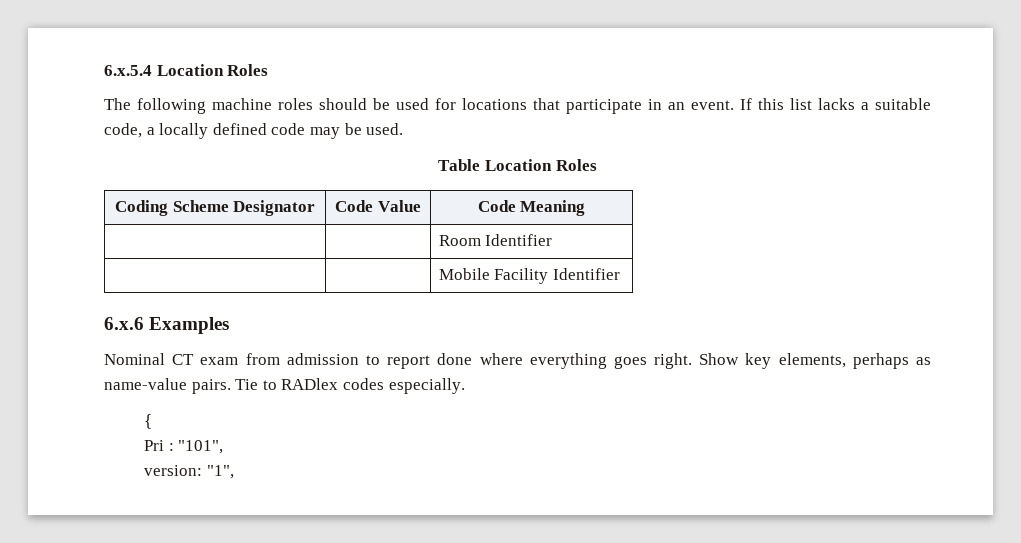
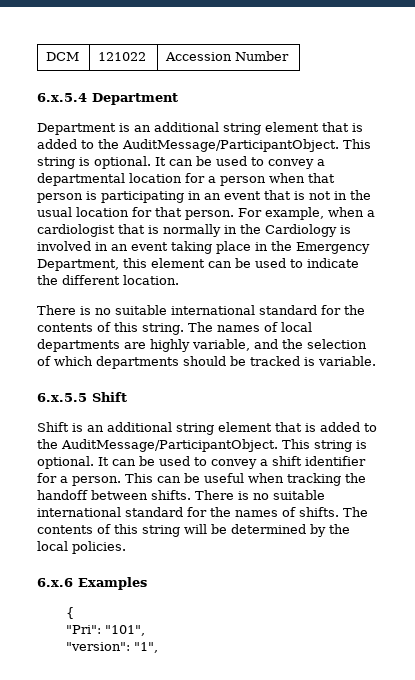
[104,64,269,76] [104,98,931,114] [104,123,404,139] [438,159,597,171] [114,200,316,216] [335,200,421,212] [477,200,586,216] [438,234,553,246] [438,268,620,284] [104,317,230,334] [104,353,931,369] [104,378,465,394] 6.x.5.4 Location Roles // The following machine roles should be used for locations that participate in an event. If this list lacks a suitable code, a locally defined code may be used. // Table Location Roles // Coding Scheme Designator | Code Value | Code Meaning // | | Room Identifier // | | Mobile Facility Identifier // 6.x.6 Examples // Nominal CT exam from admission to report done where everything goes right. Show key elements, perhaps as name-value pairs. Tie to RADlex codes especially. -> [46,52,80,61] [98,52,147,61] [165,51,290,61] [37,93,178,105] [37,122,363,135] [37,139,371,152] [37,156,325,169] [37,173,335,186] [37,190,371,203] [37,207,375,220] [37,224,351,237] [37,241,370,254] [37,258,359,271] [37,275,179,285] [37,305,365,315] [37,322,312,335] [37,339,367,352] [37,356,376,369] [37,392,127,402] [37,422,377,435] [37,439,367,452] [37,456,366,469] [37,473,366,486] [37,490,325,500] [37,507,368,517] [37,524,350,537] [37,541,126,554] [37,577,147,590] DCM | 121022 | Accession Number // 6.x.5.4 Department // Department is an additional string element that is added to the AuditMessage/ParticipantObject. This string is optional. It can be used to convey a departmental location for a person when that person is participating in an event that is not in the usual location for that person. For example, when a cardiologist that is normally in the Cardiology is involved in an event taking place in the Emergency Department, this element can be used to indicate the different location. // There is no suitable international standard for the contents of this string. The names of local departments are highly variable, and the selection of which departments should be tracked is variable. // 6.x.5.5 Shift // Shift is an additional string element that is added to the AuditMessage/ParticipantObject. This string is optional. It can be used to convey a shift identifier for a person. This can be useful when tracking the handoff between shifts. There is no suitable international standard for the names of shifts. The contents of this string will be determined by the local policies. // 6.x.6 Examples
[144,440,174,451] Pri : -> [65,625,101,634] "Pri":
[144,465,203,476] version: -> [65,642,130,651] "version":

